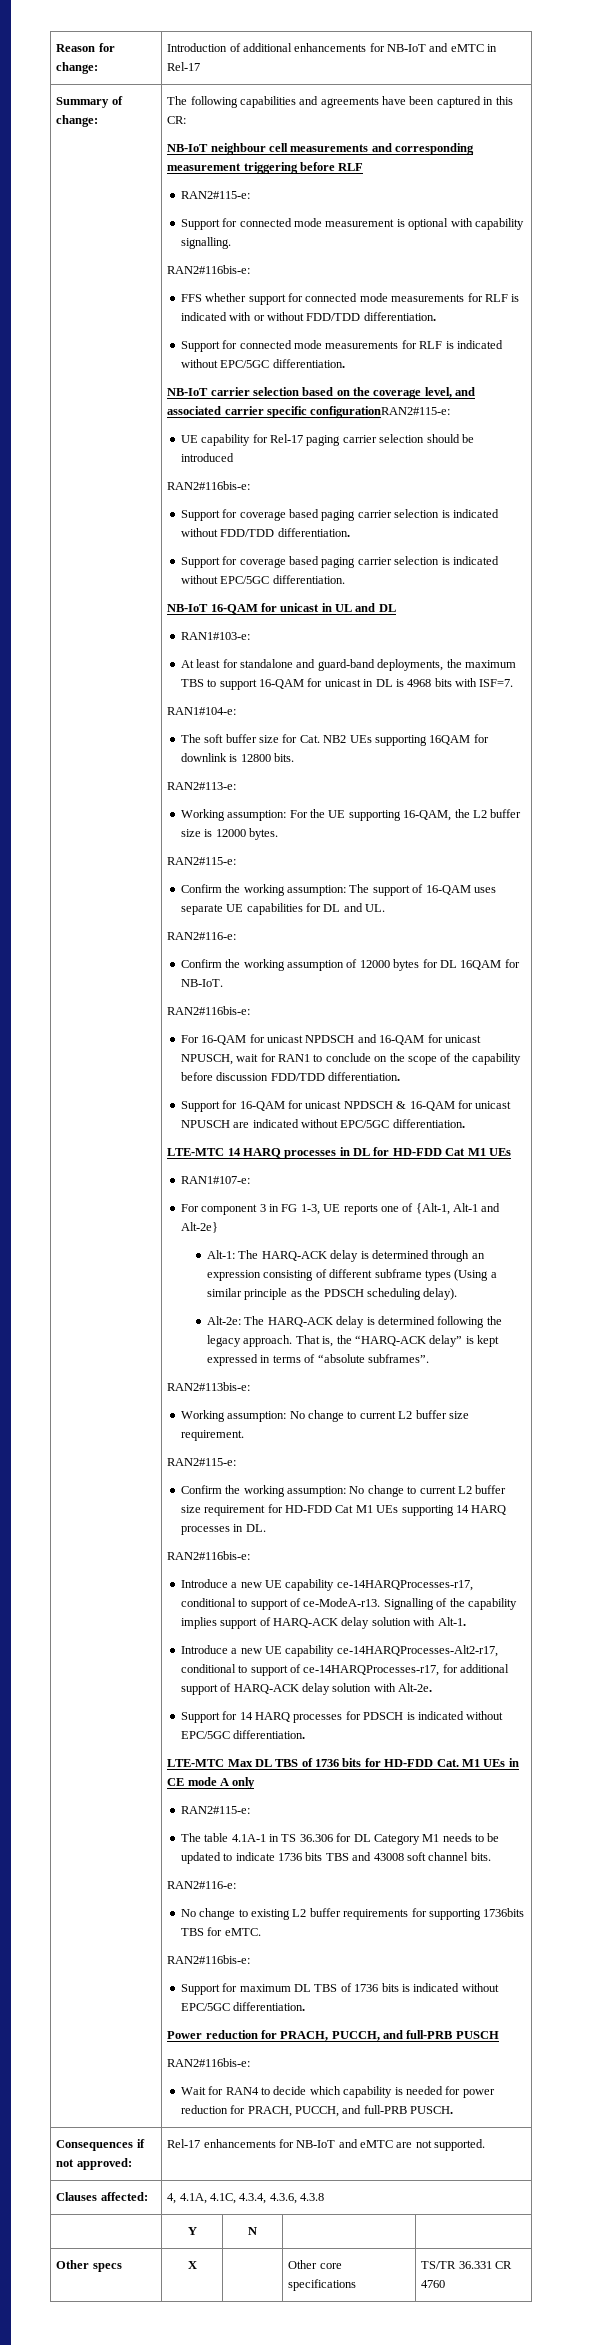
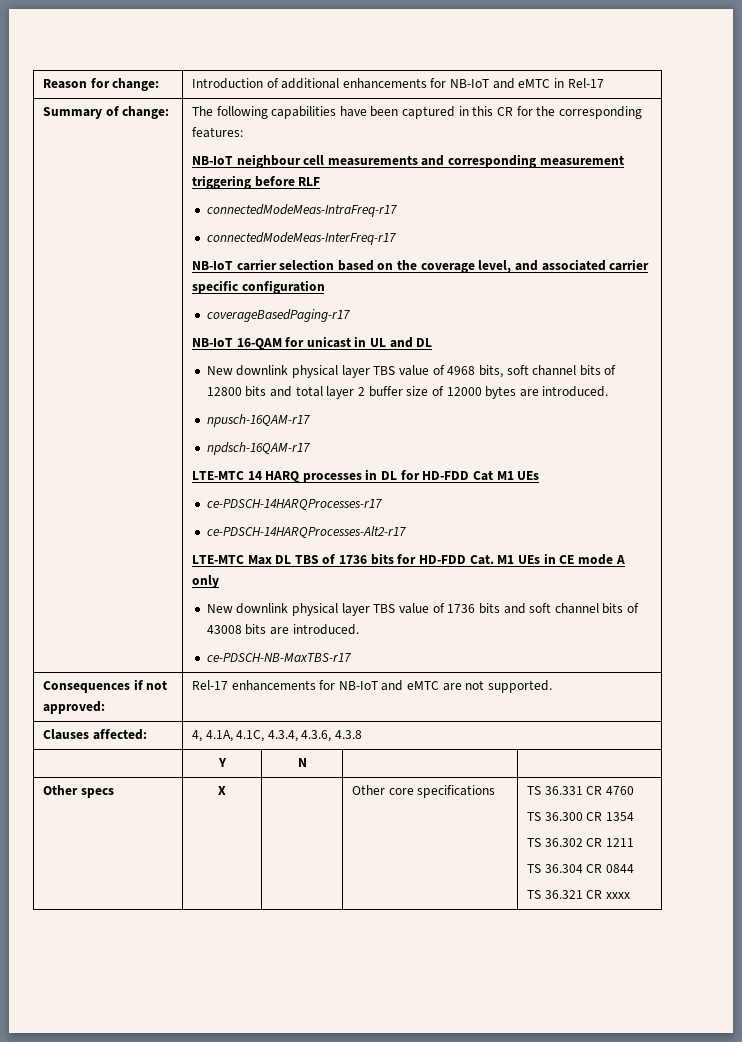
[299,96,379,108] and agreements -> (337, 112) none
[167,116,187,124] CR: -> [497,106,642,119] [191,127,243,138] CR for the corresponding features:
[180,191,250,199] [180,218,524,230] [180,237,231,249] [167,265,251,274] [180,293,520,305] [180,312,436,321] [180,340,503,352] [180,359,345,368] RAN2#115-e: // Support for connected mode measurement is optional with capability signalling. // RAN2#116bis-e: // FFS whether support for connected mode measurements for RLF is indicated with or without FDD/TDD differentiation. // Support for connected mode measurements for RLF is indicated without EPC/5GC differentiation. -> [206,204,397,217] [206,232,396,245] connectedModeMeas-IntraFreq-r17 // connectedModeMeas-InterFreq-r17
[310,406,451,418] [180,434,474,446] [180,453,234,462] [167,481,251,490] [180,509,499,521] [180,528,350,537] [180,556,499,568] [180,575,345,584] configurationRAN2#115-e: // UE capability for Rel-17 paging carrier selection should be introduced // RAN2#116bis-e: // Support for coverage based paging carrier selection is indicated without FDD/TDD differentiation. // Support for coverage based paging carrier selection is indicated without EPC/5GC differentiation. -> [241,280,325,294] [206,309,350,322] configuration // coverageBasedPaging-r17
[180,632,250,640] [180,659,516,671] [180,678,514,690] [167,707,237,715] [180,734,489,746] [180,753,295,762] [167,782,237,790] [180,809,522,821] [180,828,279,840] [167,857,237,865] [180,884,496,896] [180,903,386,915] [167,932,237,940] [180,959,520,971] [180,979,223,987] [167,1006,251,1015] [180,1034,481,1045] [180,1053,522,1065] [180,1072,401,1081] [180,1100,512,1112] [180,1119,465,1128] RAN1#103-e: // At least for standalone and guard-band deployments, the maximum TBS to support 16-QAM for unicast in DL is 4968 bits with ISF=7. // RAN1#104-e: // The soft buffer size for Cat. NB2 UEs supporting 16QAM for downlink is 12800 bits. // RAN2#113-e: // Working assumption: For the UE supporting 16-QAM, the L2 buffer size is 12000 bytes. // RAN2#115-e: // Confirm the working assumption: The support of 16-QAM uses separate UE capabilities for DL and UL. // RAN2#116-e: // Confirm the working assumption of 12000 bytes for DL 16QAM for NB-IoT. // RAN2#116bis-e: // For 16-QAM for unicast NPDSCH and 16-QAM for unicast NPUSCH, wait for RAN1 to conclude on the scope of the capability before discussion FDD/TDD differentiation. // Support for 16-QAM for unicast NPDSCH & 16-QAM for unicast NPUSCH are indicated without EPC/5GC differentiation. -> [206,365,617,378] [206,386,609,399] [206,414,310,427] [206,442,310,455] New downlink physical layer TBS value of 4968 bits, soft channel bits of 12800 bits and total layer 2 buffer size of 12000 bytes are introduced. // npusch-16QAM-r17 // npdsch-16QAM-r17
[180,1176,250,1184] [180,1203,501,1215] [180,1222,218,1233] [207,1250,485,1262] [207,1269,497,1281] [207,1288,458,1300] [207,1316,502,1328] [207,1335,500,1347] [207,1354,429,1366] [167,1382,251,1391] [180,1410,469,1422] [180,1430,244,1441] [167,1458,237,1466] [180,1485,507,1497] [180,1504,507,1516] [180,1524,266,1535] [167,1551,251,1560] [180,1579,473,1591] [180,1598,517,1610] [180,1617,466,1629] [180,1645,498,1657] [180,1664,510,1676] [180,1683,433,1695] [180,1711,504,1723] [180,1730,306,1739] RAN1#107-e: // For component 3 in FG 1-3, UE reports one of {Alt-1, Alt-1 and Alt-2e} // Alt-1: The HARQ-ACK delay is determined through an expression consisting of different subframe types (Using a similar principle as the PDSCH scheduling delay). // Alt-2e: The HARQ-ACK delay is determined following the legacy approach. That is, the “HARQ-ACK delay” is kept expressed in terms of “absolute subframes”. // RAN2#113bis-e: // Working assumption: No change to current L2 buffer size requirement. // RAN2#115-e: // Confirm the working assumption: No change to current L2 buffer size requirement for HD-FDD Cat M1 UEs supporting 14 HARQ processes in DL. // RAN2#116bis-e: // Introduce a new UE capability ce-14HARQProcesses-r17, conditional to support of ce-ModeA-r13. Signalling of the capability implies support of HARQ-ACK delay solution with Alt-1. // Introduce a new UE capability ce-14HARQProcesses-Alt2-r17, conditional to support of ce-14HARQProcesses-r17, for additional support of HARQ-ACK delay solution with Alt-2e. // Support for 14 HARQ processes for PDSCH is indicated without EPC/5GC differentiation. -> [206,499,382,510] [206,526,406,538] ce-PDSCH-14HARQProcesses-r17 // ce-PDSCH-14HARQProcesses-Alt2-r17
[180,1806,250,1814] [180,1833,500,1845] [180,1852,491,1864] [167,1881,237,1889] [180,1908,525,1920] [180,1927,261,1936] [167,1955,251,1964] [180,1983,499,1995] [180,2002,306,2011] [167,2030,499,2041] [167,2058,251,2067] [180,2086,495,2098] [180,2105,454,2117] RAN2#115-e: // The table 4.1A-1 in TS 36.306 for DL Category M1 needs to be updated to indicate 1736 bits TBS and 43008 soft channel bits. // RAN2#116-e: // No change to existing L2 buffer requirements for supporting 1736bits TBS for eMTC. // RAN2#116bis-e: // Support for maximum DL TBS of 1736 bits is indicated without EPC/5GC differentiation. // Power reduction for PRACH, PUCCH, and full-PRB PUSCH // RAN2#116bis-e: // Wait for RAN4 to decide which capability is needed for power reduction for PRACH, PUCCH, and full-PRB PUSCH. -> [206,603,640,616] [206,624,359,635] [206,653,351,662] New downlink physical layer TBS value of 1736 bits and soft channel bits of 43008 bits are introduced. // ce-PDSCH-NB-MaxTBS-r17
[421,2261,457,2269] TS/TR -> [526,786,541,795] TS
(446, 2284) none -> [526,812,634,821] [526,838,634,847] [526,864,634,873] [526,890,630,899] // TS 36.300 CR 1354 // TS 36.302 CR 1211 // TS 36.304 CR 0844 // TS 36.321 CR xxxx

